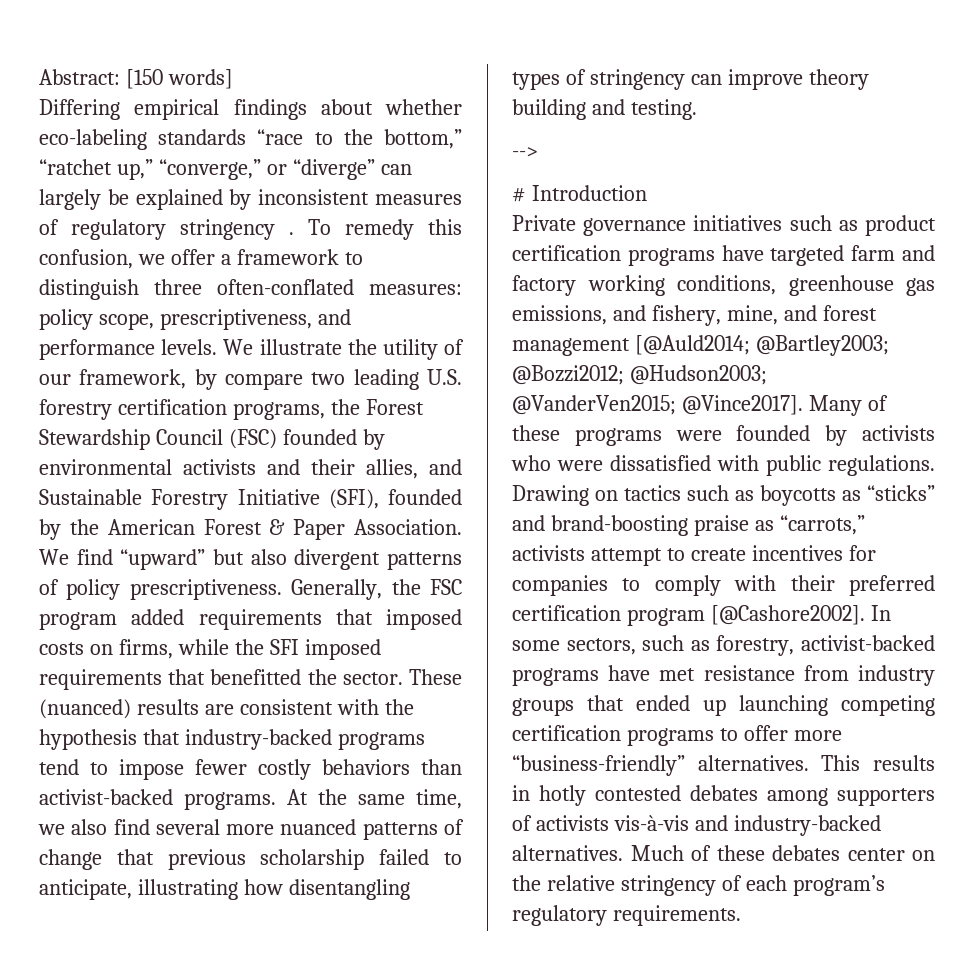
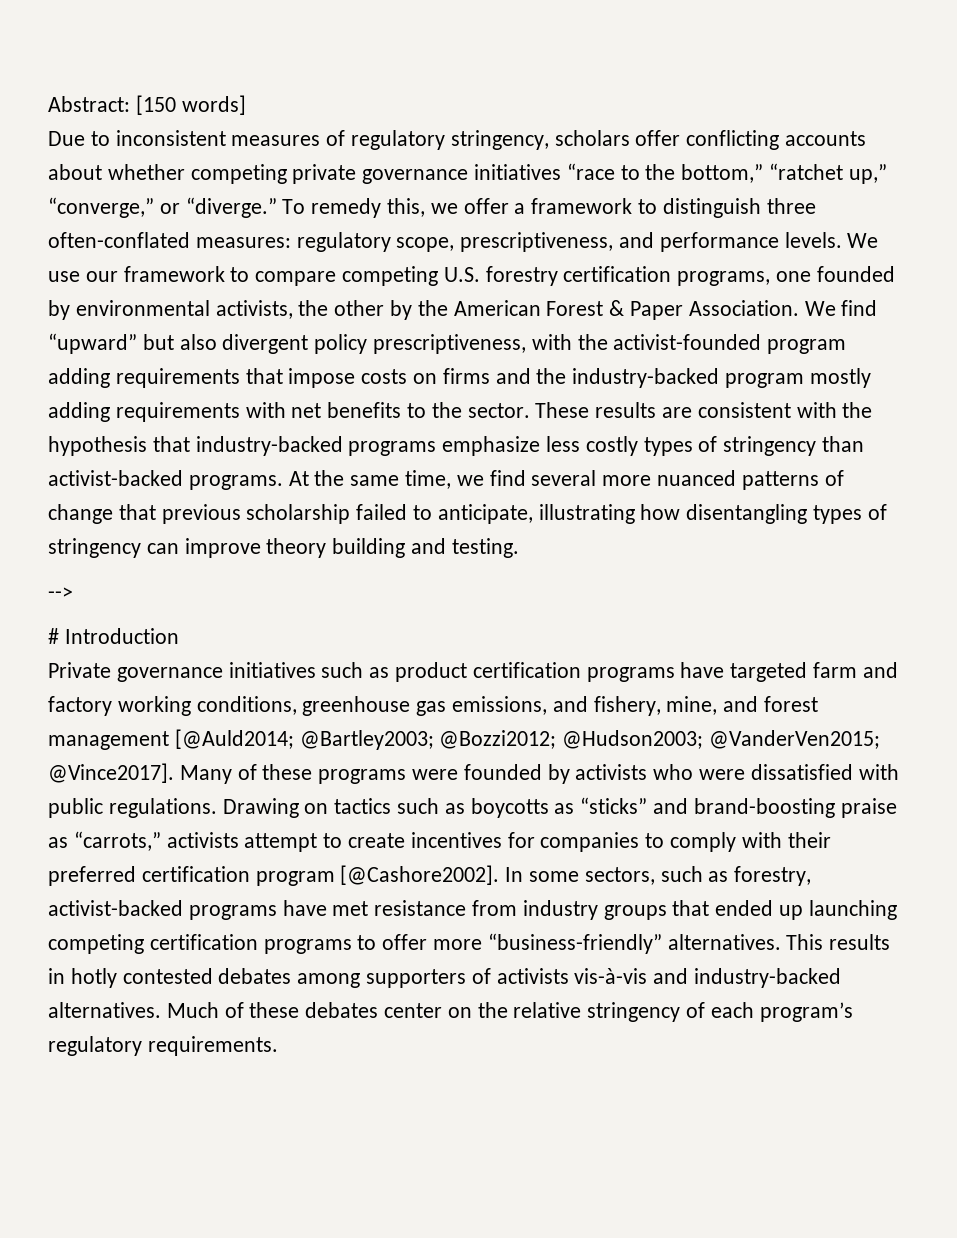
[39,99,462,120] [39,129,247,150] Differing empirical findings about whether eco-labeling standards -> [48,130,867,150] [48,164,562,184] Due to inconsistent measures of regulatory stringency, scholars offer conflicting accounts about whether competing private governance initiatives
[292,159,412,180] [39,189,463,210] [39,219,462,240] [39,249,133,269] “diverge” can largely be explained by inconsistent measures of regulatory stringency . To remedy this confusion, -> [185,197,426,218] “diverge.” To remedy this,
[39,309,93,330] policy -> [296,232,391,252] regulatory
[259,339,465,360] [39,369,462,390] [39,399,424,420] [39,429,385,450] [39,459,462,479] [39,489,462,510] illustrate the utility of our framework, by compare two leading U.S. forestry certification programs, the Forest Stewardship Council (FSC) founded by environmental activists and their allies, and Sustainable Forestry Initiative (SFI), founded -> [48,266,895,286] [48,300,385,320] use our framework to compare competing U.S. forestry certification programs, one founded by environmental activists, the other
[387,552,462,570] [39,579,462,600] [39,609,462,630] patterns of policy prescriptiveness. Generally, the FSC program added requirements that imposed -> [314,334,847,354] [48,368,356,388] policy prescriptiveness, with the activist-founded program adding requirements that impose
[118,639,381,660] [39,669,302,690] firms, while the SFI imposed requirements that benefitted -> [442,368,871,388] [48,402,427,422] firms and the industry-backed program mostly adding requirements with net benefits to
[39,699,131,719] (nuanced) -> (590, 410) none
[39,759,410,780] tend to impose fewer costly behaviors -> [442,436,817,456] emphasize less costly types of stringency
[71,819,108,835] also -> (484, 480) none

